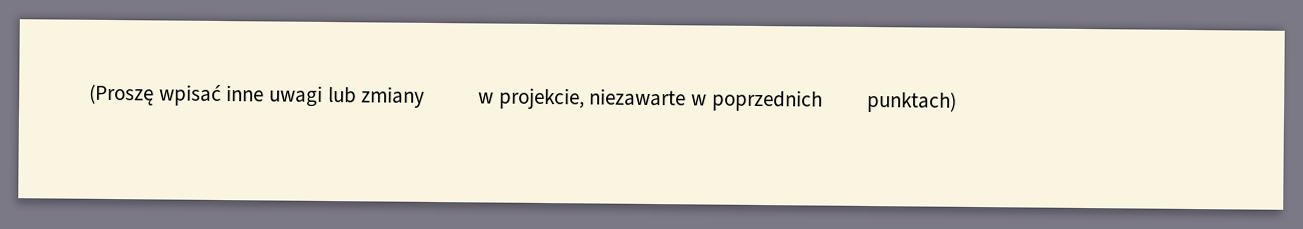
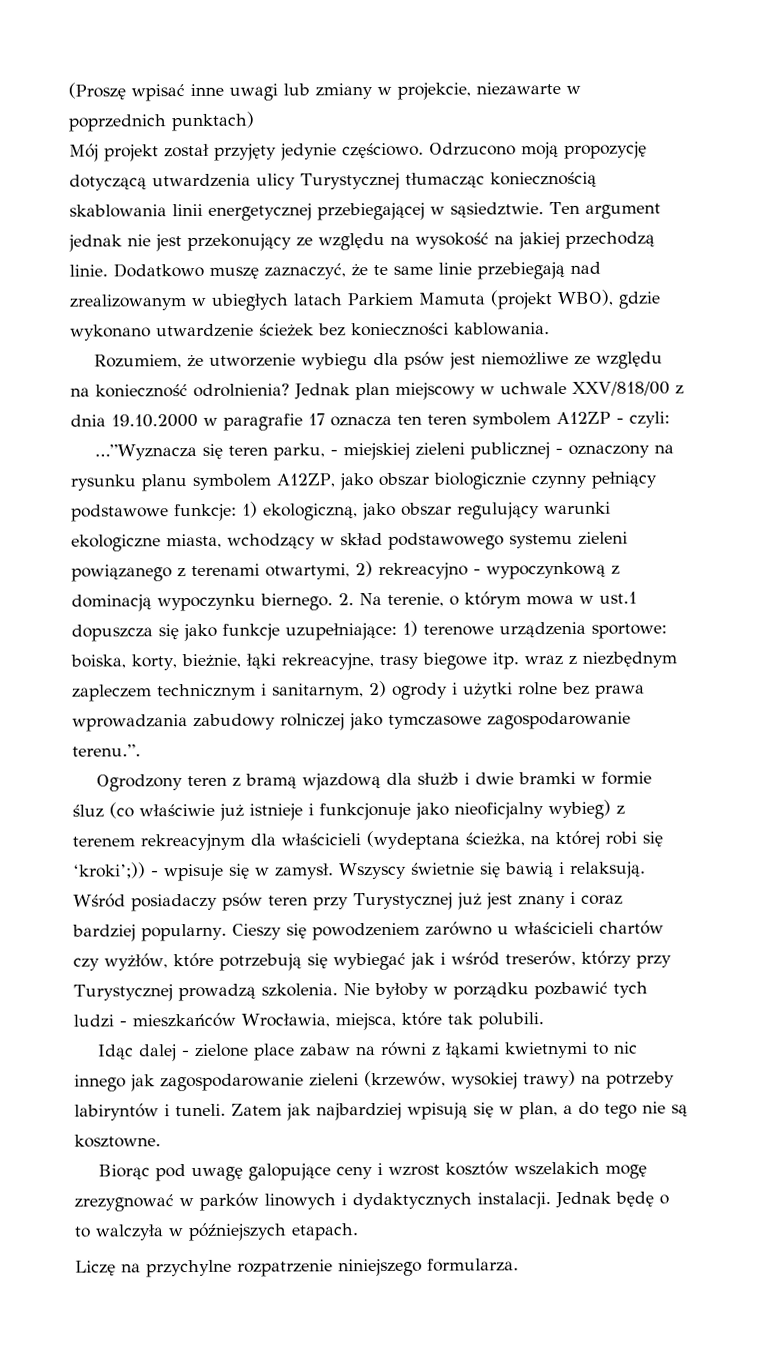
(957, 101) none -> [69,141,647,162] [69,171,597,191] [69,201,661,221] [68,231,655,252] [69,261,601,280] [69,289,661,311] [70,322,550,341] [94,351,664,371] [70,381,684,401] [70,411,670,431] [94,442,675,461] [70,471,657,492] [71,501,611,522] [71,531,628,552] [71,561,620,582] [71,591,637,612] [71,620,667,642] [70,651,677,671] [72,680,645,702] [72,711,631,732] [72,744,141,757] [96,771,653,792] [72,799,625,821] [72,830,663,852] [73,861,646,882] [73,891,623,912] [72,920,664,942] [73,950,672,971] [73,981,648,1002] [73,1011,544,1031] [97,1041,639,1062] [74,1069,675,1092] [74,1101,688,1121] [74,1134,161,1148] [98,1161,648,1182] [74,1191,669,1212] [74,1222,359,1242] [75,1258,519,1278] // Mój projekt został przyjęty jedynie częściowo. Odrzucono moją propozycję dotyczącą utwardzenia ulicy Turystycznej tłumacząc koniecznością skablowania linii energetycznej przebiegającej w sąsiedztwie. Ten argument jednak nie jest przekonujący ze względu na wysokość na jakiej przechodzą linie. Dodatkowo muszę zaznaczyć, że te same linie przebiegają nad zrealizowanym w ubiegłych latach Parkiem Mamuta (projekt WBO), gdzie wykonano utwardzenie ścieżek bez konieczności kablowania. // Rozumiem, że utworzenie wybiegu dla psów jest niemożliwe ze względu na konieczność odrolnienia? Jednak plan miejscowy w uchwale XXV/818/00 z dnia 19.10.2000 w paragrafie 17 oznacza ten teren symbolem A12ZP - czyli: // …”Wyznacza się teren parku, - miejskiej zieleni publicznej - oznaczony na rysunku planu symbolem A12ZP, jako obszar biologicznie czynny pełniący podstawowe funkcje: 1) ekologiczną, jako obszar regulujący warunki ekologiczne miasta, wchodzący w skład podstawowego systemu zieleni powiązanego z terenami otwartymi, 2) rekreacyjno - wypoczynkową z dominacją wypoczynku biernego. 2. Na terenie, o którym mowa w ust.1 dopuszcza się jako funkcje uzupełniające: 1) terenowe urządzenia sportowe: boiska, korty, bieżnie, łąki rekreacyjne, trasy biegowe itp. wraz z niezbędnym zapleczem technicznym i sanitarnym, 2) ogrody i użytki rolne bez prawa wprowadzania zabudowy rolniczej jako tymczasowe zagospodarowanie terenu.”. // Ogrodzony teren z bramą wjazdową dla służb i dwie bramki w formie śluz (co właściwie już istnieje i funkcjonuje jako nieoficjalny wybieg) z terenem rekreacyjnym dla właścicieli (wydeptana ścieżka, na której robi się ‘kroki’;)) - wpisuje się w zamysł. Wszyscy świetnie się bawią i relaksują. Wśród posiadaczy psów teren przy Turystycznej już jest znany i coraz bardziej popularny. Cieszy się powodzeniem zarówno u właścicieli chartów czy wyżłów, które potrzebują się wybiegać jak i wśród treserów, którzy przy Turystycznej prowadzą szkolenia. Nie byłoby w porządku pozbawić tych ludzi - mieszkańców Wrocławia, miejsca, które tak polubili. // Idąc dalej - zielone place zabaw na równi z łąkami kwietnymi to nic innego jak zagospodarowanie zieleni (krzewów, wysokiej trawy) na potrzeby labiryntów i tuneli. Zatem jak najbardziej wpisują się w plan, a do tego nie są kosztowne. // Biorąc pod uwagę galopujące ceny i wzrost kosztów wszelakich mogę zrezygnować w parków linowych i dydaktycznych instalacji. Jednak będę o to walczyła w późniejszych etapach. // Liczę na przychylne rozpatrzenie niniejszego formularza.

